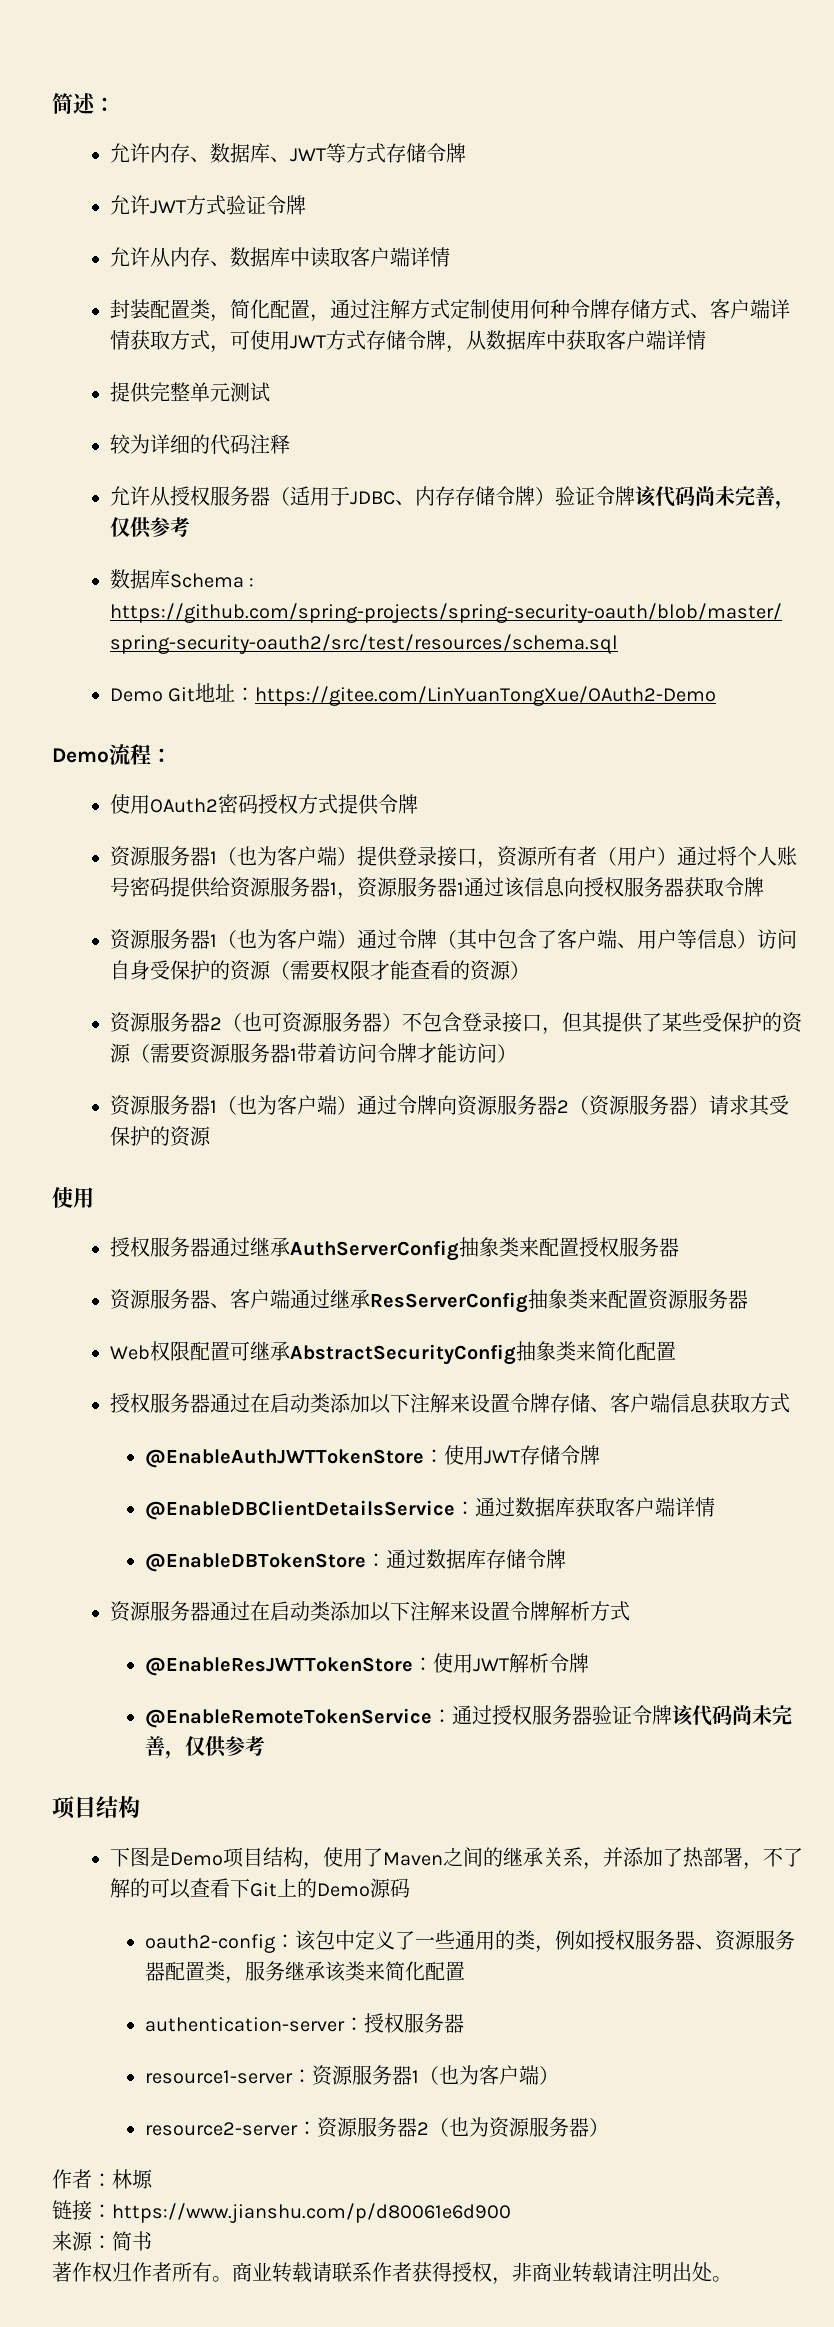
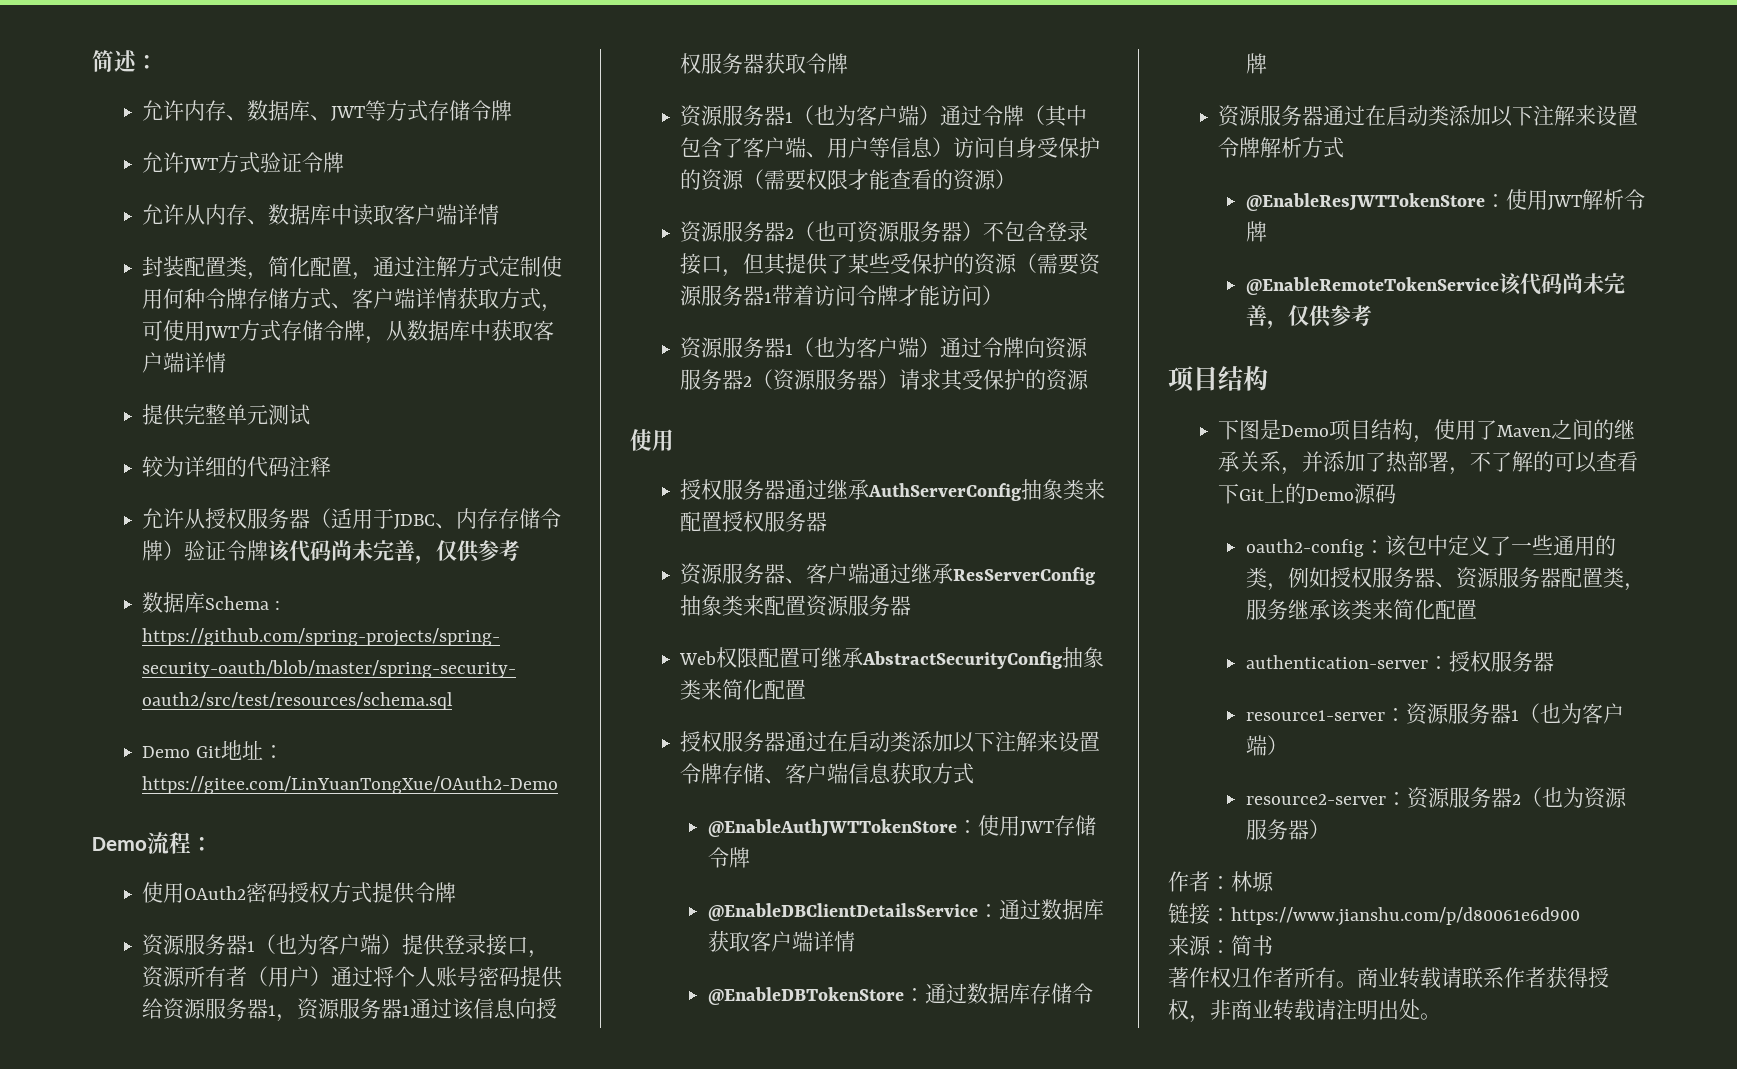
[432,1705,673,1725] ：通过授权服务器验证令牌 -> (1499, 286) none

